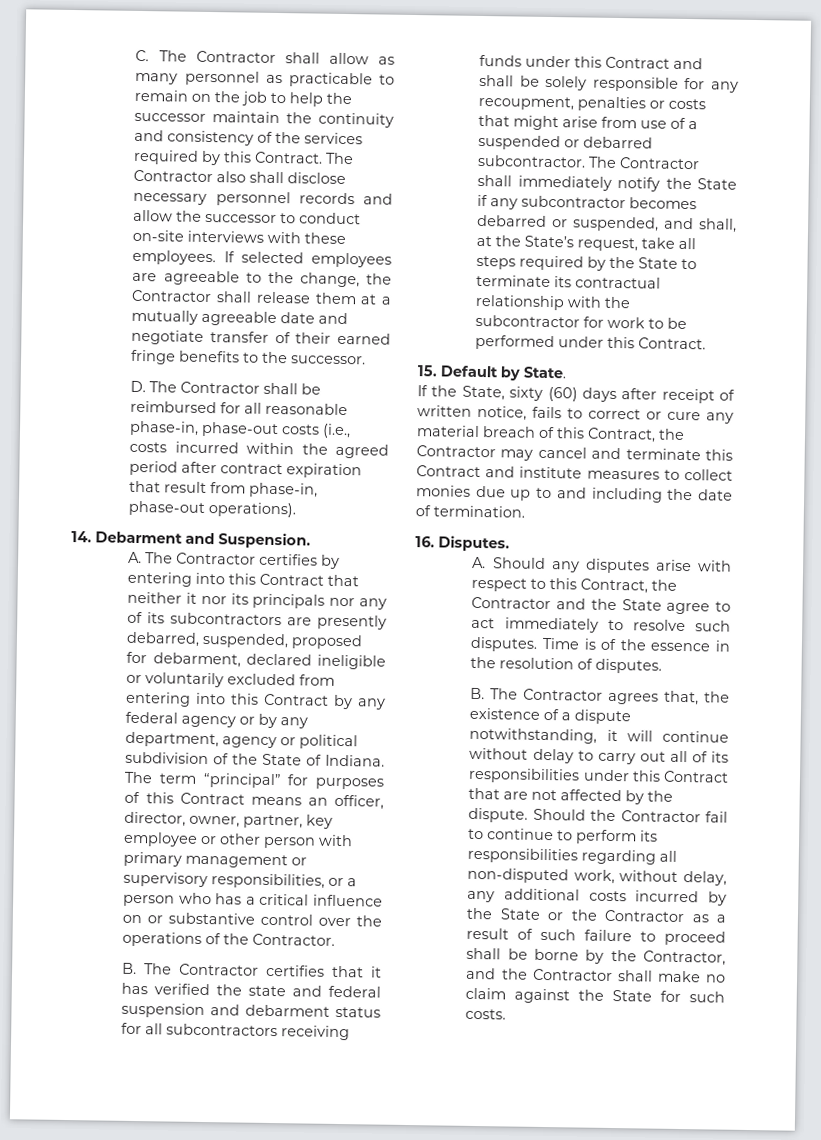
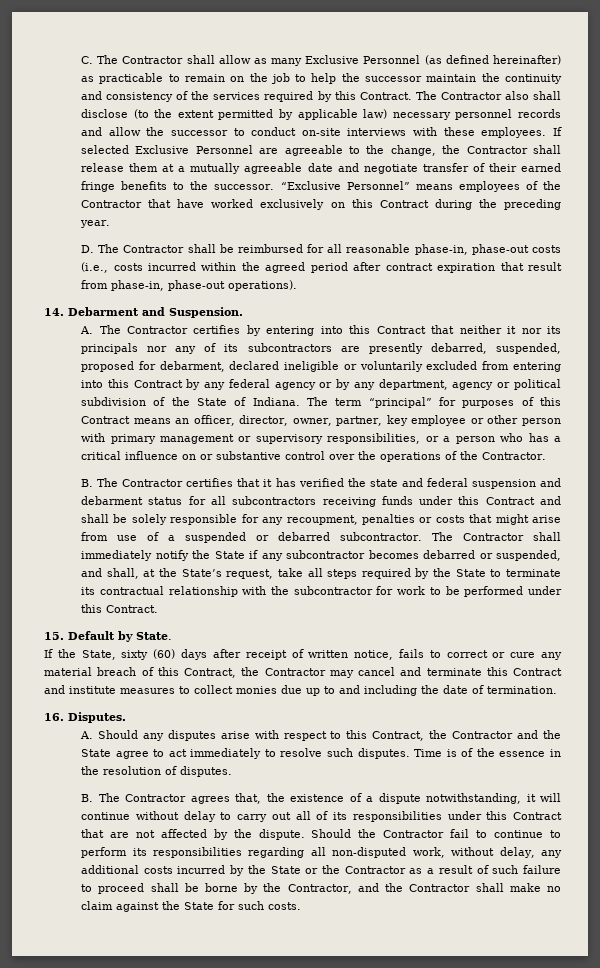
[184,70,260,86] personnel -> [305,55,561,65] Exclusive Personnel (as defined hereinafter)
(347, 178) none -> [133,109,388,120] (to the extent permitted by applicable law)
[311,252,392,268] employees -> [135,145,253,154] Exclusive Personnel
(367, 360) none -> [280,181,561,192] [81,199,562,210] [80,220,111,228] “Exclusive Personnel” means employees of the Contractor that have worked exclusively on this Contract during the preceding year.

